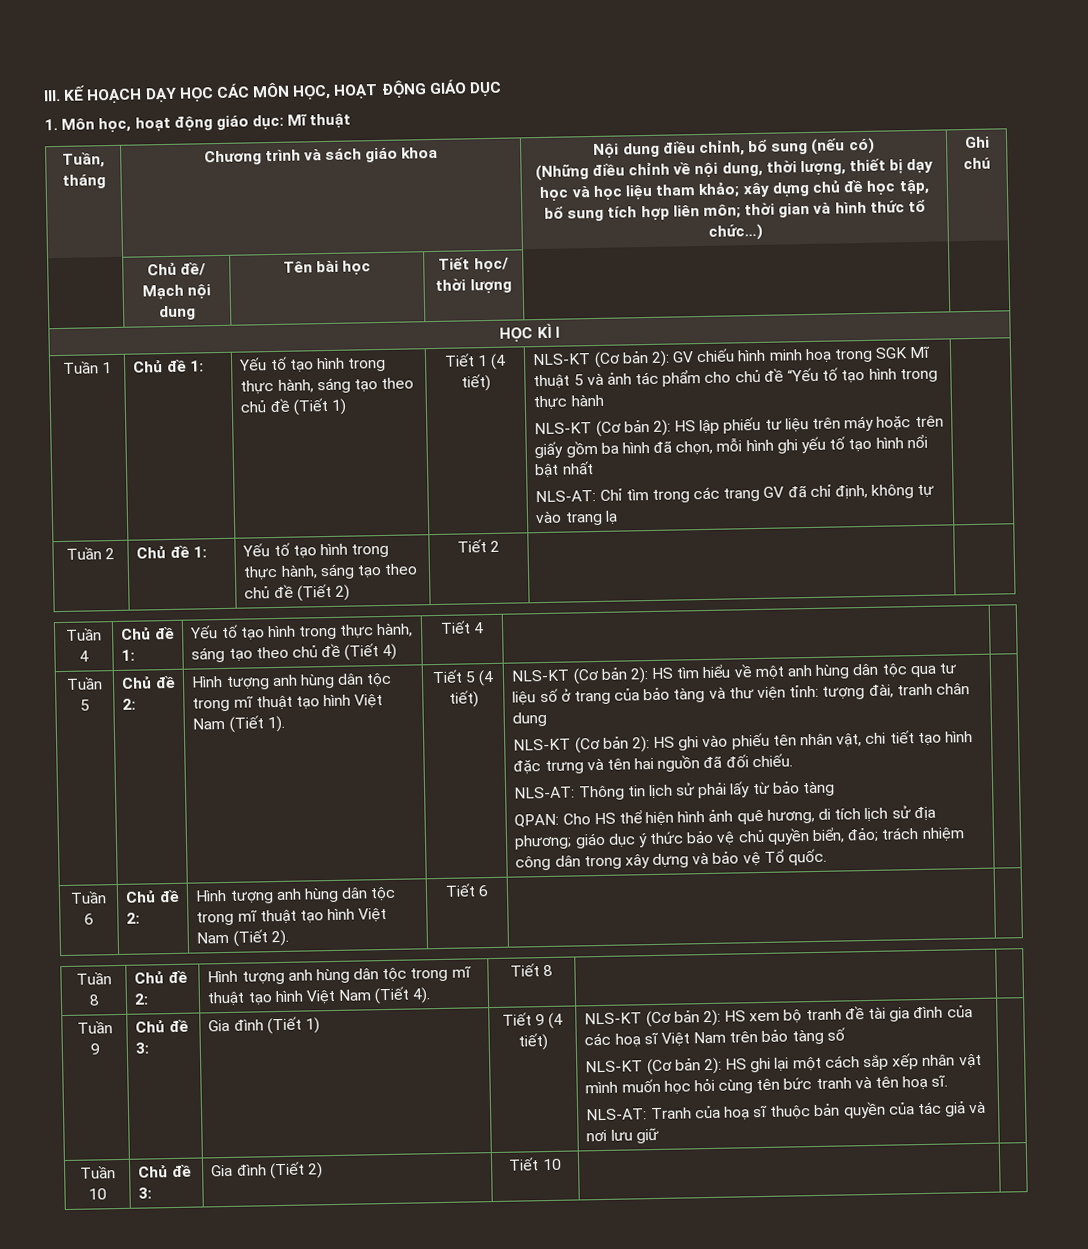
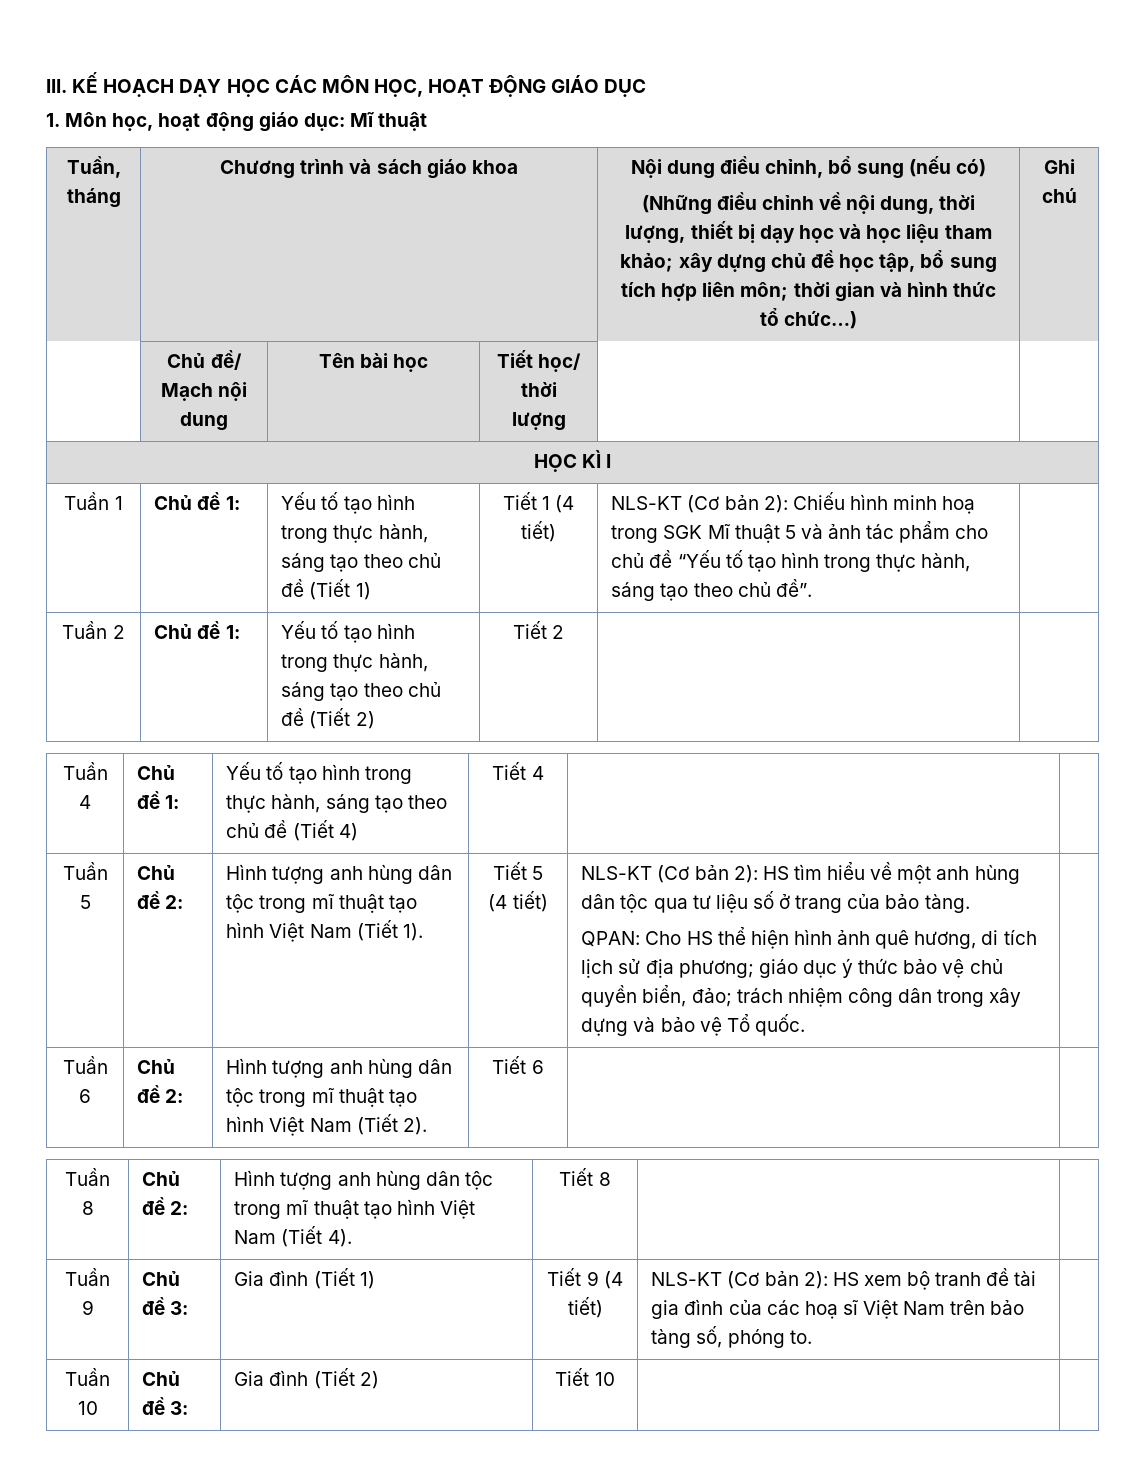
[672,348,736,363] GV chiếu -> [792,492,845,510] Chiếu
[570,393,604,407] [534,415,944,438] [534,434,928,459] [535,461,594,479] [535,484,936,503] [535,510,618,526] hành // NLS-KT (Cơ bản 2): HS lập phiếu tư liệu trên máy hoặc trên giấy gồm ba hình đã chọn, mỗi hình ghi yếu tố tạo hình nổi bật nhất // NLS-AT: Chỉ tìm trong các trang GV đã chỉ định, không tự vào trang lạ -> [921,553,971,572] [611,579,812,601] hành, sáng tạo theo chủ đề”.
[673,683,970,703] [512,711,548,727] [513,730,973,754] [513,753,793,775] [514,780,836,801] tàng và thư viện tỉnh: tượng đài, tranh chân dung // NLS-KT (Cơ bản 2): HS ghi vào phiếu tên nhân vật, chi tiết tạo hình đặc trưng và tên hai nguồn đã đối chiếu. // NLS-AT: Thông tin lịch sử phải lấy từ bảo tàng -> [924,894,970,913] tàng.
[826,1027,846,1041] [585,1053,982,1076] [585,1074,949,1095] [586,1100,987,1121] [586,1127,660,1144] số // NLS-KT (Cơ bản 2): HS ghi lại một cách sắp xếp nhân vật mình muốn học hỏi cùng tên bức tranh và tên hoạ sĩ. // NLS-AT: Tranh của hoạ sĩ thuộc bản quyền của tác giả và nơi lưu giữ -> [696,1326,812,1348] số, phóng to.

